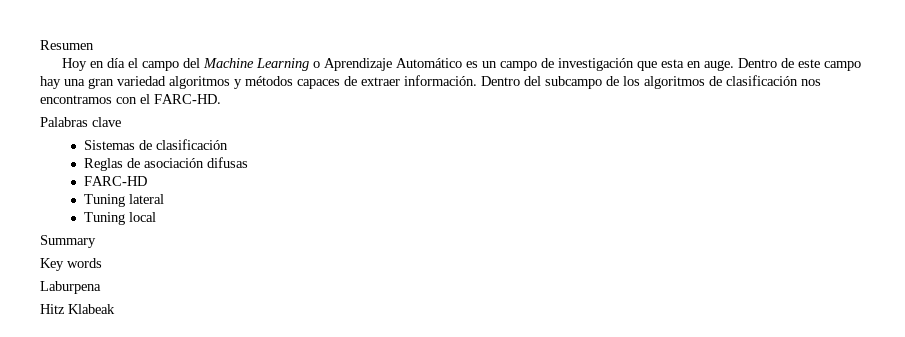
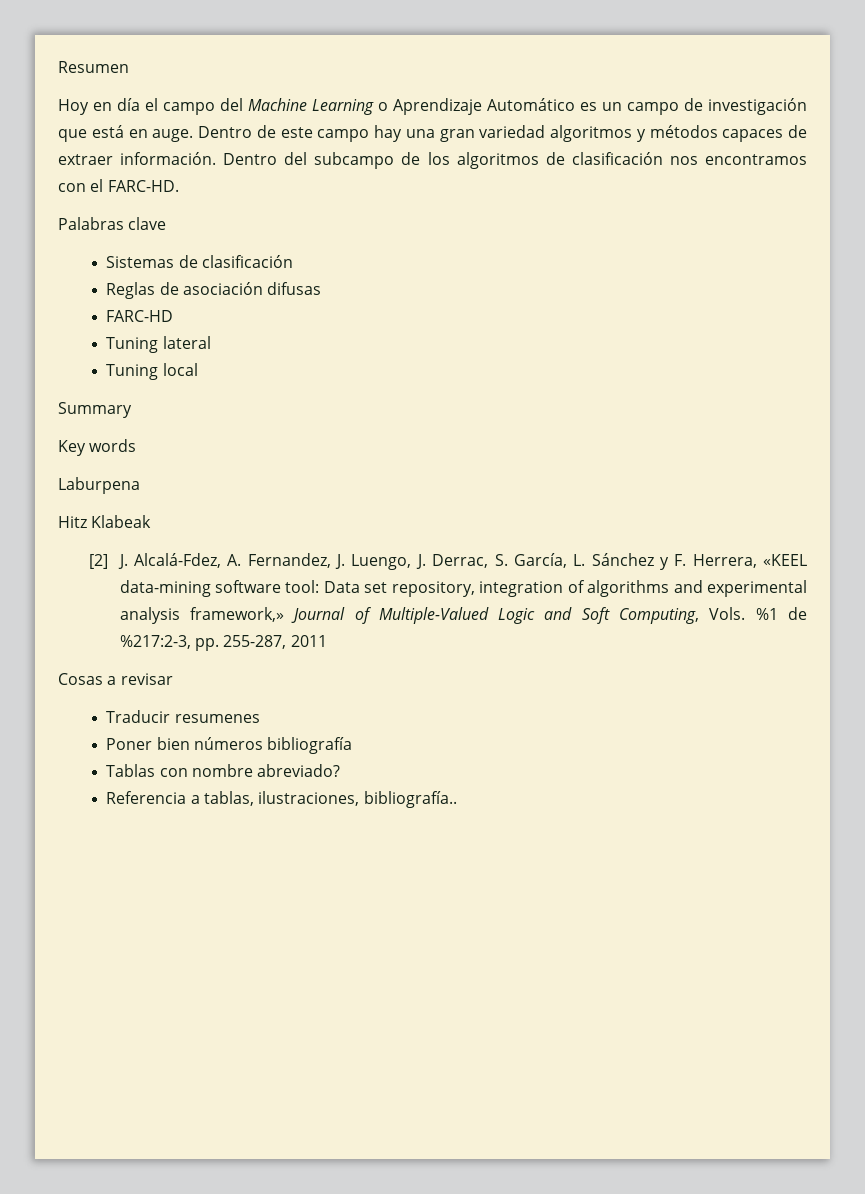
[660,59,684,68] esta -> [91,125,124,138] está
(115, 309) none -> [88,553,807,570] [119,580,807,597] [119,607,808,624] [119,635,327,651] [58,673,173,685] [106,710,260,723] [106,737,353,754] [106,764,341,777] [106,791,457,808] // [2] J. Alcalá-Fdez, A. Fernandez, J. Luengo, J. Derrac, S. García, L. Sánchez y F. Herrera, «KEEL data-mining software tool: Data set repository, integration of algorithms and experimental analysis framework,» Journal of Multiple-Valued Logic and Soft Computing, Vols. %1 de %217:2-3, pp. 255-287, 2011 // Cosas a revisar // Traducir resumenes // Poner bien números bibliografía // Tablas con nombre abreviado? // Referencia a tablas, ilustraciones, bibliografía..

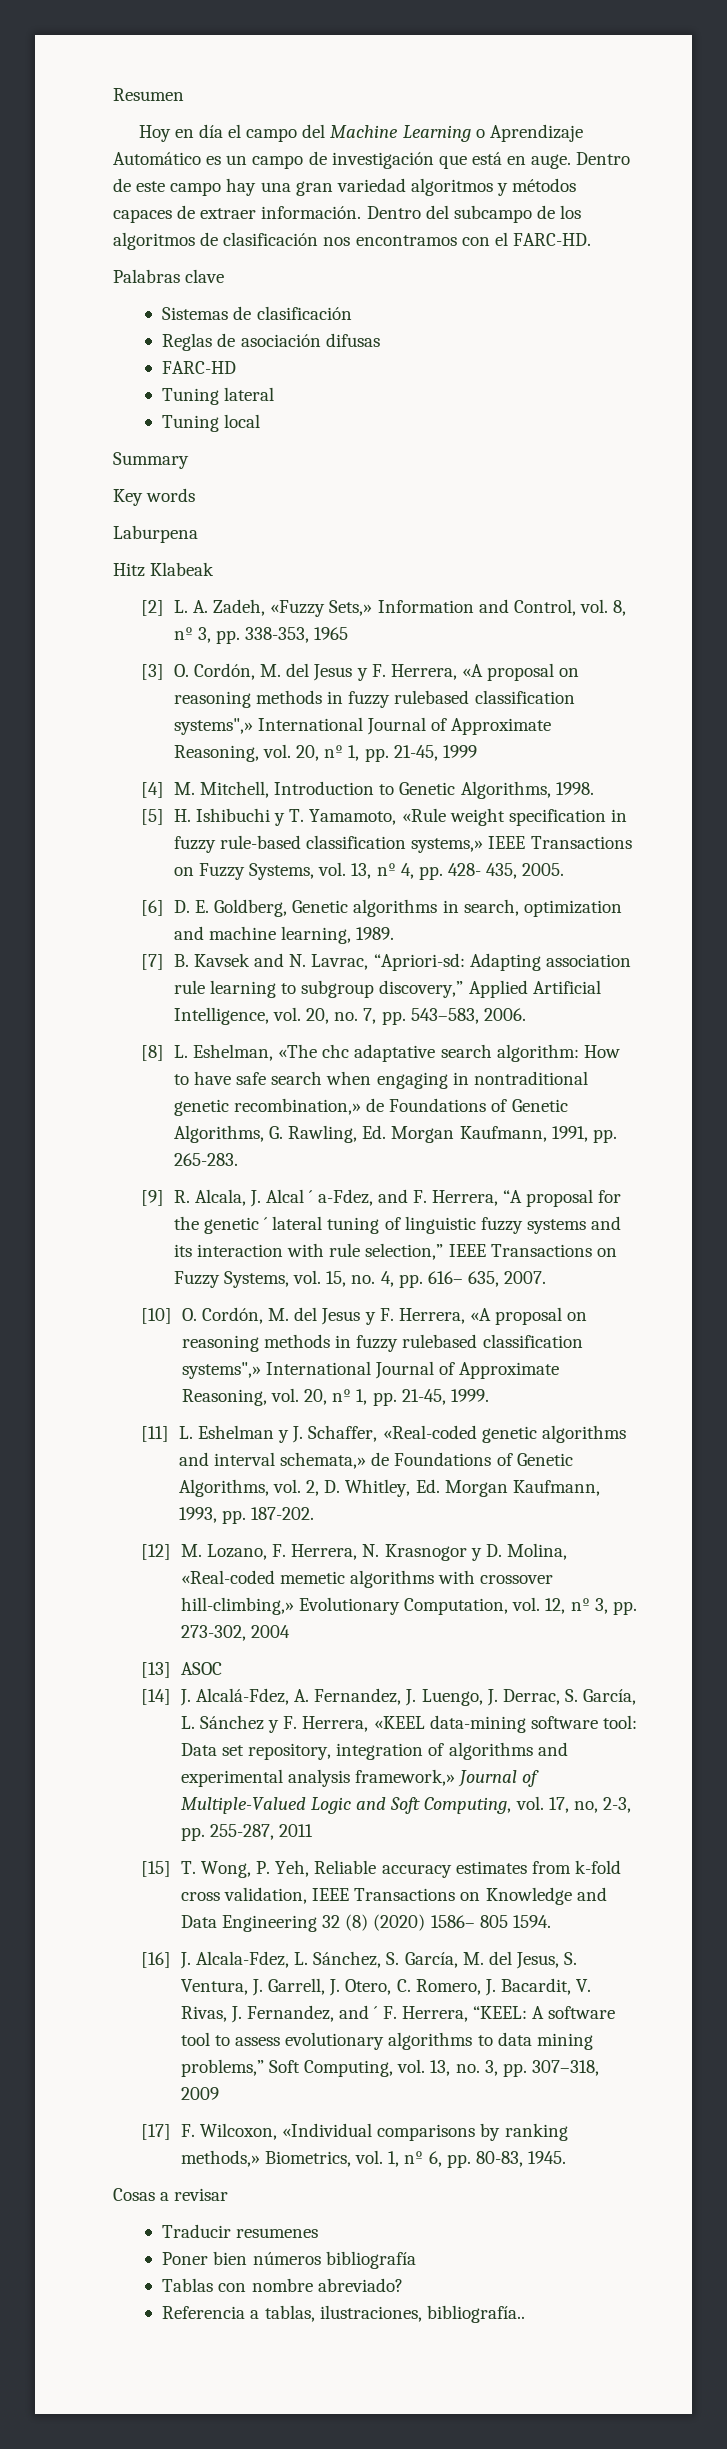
(108, 561) none -> [173,599,627,617] [173,627,349,644] [141,663,580,681] [173,690,575,708] [173,717,552,735] [173,744,477,762] [141,781,594,799] [141,808,627,826] [173,835,632,853] [173,862,565,880] [141,899,622,917] [173,926,395,944] [141,953,631,971] [173,980,601,998] [173,1007,526,1025] [141,1044,620,1062] [173,1071,588,1089] [173,1098,568,1116] [173,1125,617,1143] [173,1153,238,1166] [141,1189,622,1207] [173,1216,622,1234] [173,1243,617,1260] [173,1270,547,1288] [141,1307,588,1325] [181,1334,583,1352] [181,1361,560,1379] [181,1388,489,1406] [141,1425,626,1443] [178,1452,573,1469] [178,1479,600,1497] [178,1507,315,1524] [141,1543,567,1561] [180,1570,554,1588] [180,1597,637,1615] [180,1625,291,1641] [141,1662,222,1678] [141,1689,172,1705] L. A. Zadeh, «Fuzzy Sets,» Information and Control, vol. 8, nº 3, pp. 338-353, 1965 // [3] O. Cordón, M. del Jesus y F. Herrera, «A proposal on reasoning methods in fuzzy rulebased classification systems",» International Journal of Approximate Reasoning, vol. 20, nº 1, pp. 21-45, 1999 // [4] M. Mitchell, Introduction to Genetic Algorithms, 1998. // [5] H. Ishibuchi y T. Yamamoto, «Rule weight specification in fuzzy rule-based classification systems,» IEEE Transactions on Fuzzy Systems, vol. 13, nº 4, pp. 428- 435, 2005. // [6] D. E. Goldberg, Genetic algorithms in search, optimization and machine learning, 1989. // [7] B. Kavsek and N. Lavrac, “Apriori-sd: Adapting association rule learning to subgroup discovery,” Applied Artificial Intelligence, vol. 20, no. 7, pp. 543–583, 2006. // [8] L. Eshelman, «The chc adaptative search algorithm: How to have safe search when engaging in nontraditional genetic recombination,» de Foundations of Genetic Algorithms, G. Rawling, Ed. Morgan Kaufmann, 1991, pp. 265-283. // [9] R. Alcala, J. Alcal ´ a-Fdez, and F. Herrera, “A proposal for the genetic ´ lateral tuning of linguistic fuzzy systems and its interaction with rule selection,” IEEE Transactions on Fuzzy Systems, vol. 15, no. 4, pp. 616– 635, 2007. // [10] O. Cordón, M. del Jesus y F. Herrera, «A proposal on reasoning methods in fuzzy rulebased classification systems",» International Journal of Approximate Reasoning, vol. 20, nº 1, pp. 21-45, 1999. // [11] L. Eshelman y J. Schaffer, «Real-coded genetic algorithms and interval schemata,» de Foundations of Genetic Algorithms, vol. 2, D. Whitley, Ed. Morgan Kaufmann, 1993, pp. 187-202. // [12] M. Lozano, F. Herrera, N. Krasnogor y D. Molina, «Real-coded memetic algorithms with crossover hill-climbing,» Evolutionary Computation, vol. 12, nº 3, pp. 273-302, 2004 // [13] ASOC // [14]
[709,607,808,620] [119,635,191,649] Vols. %1 de %217:2-3, -> [515,1796,631,1813] vol. 17, no, 2-3,
(327, 641) none -> [141,1860,621,1878] [180,1887,607,1905] [180,1914,551,1932] [141,1951,578,1969] [180,1978,592,1996] [180,2005,616,2023] [180,2032,593,2050] [180,2059,599,2077] [180,2087,219,2100] [141,2123,568,2141] [180,2150,566,2168] // [15] T. Wong, P. Yeh, Reliable accuracy estimates from k-fold cross validation, IEEE Transactions on Knowledge and Data Engineering 32 (8) (2020) 1586– 805 1594. // [16] J. Alcala-Fdez, L. Sánchez, S. García, M. del Jesus, S. Ventura, J. Garrell, J. Otero, C. Romero, J. Bacardit, V. Rivas, J. Fernandez, and ´ F. Herrera, “KEEL: A software tool to assess evolutionary algorithms to data mining problems,” Soft Computing, vol. 13, no. 3, pp. 307–318, 2009 // [17] F. Wilcoxon, «Individual comparisons by ranking methods,» Biometrics, vol. 1, nº 6, pp. 80-83, 1945.

